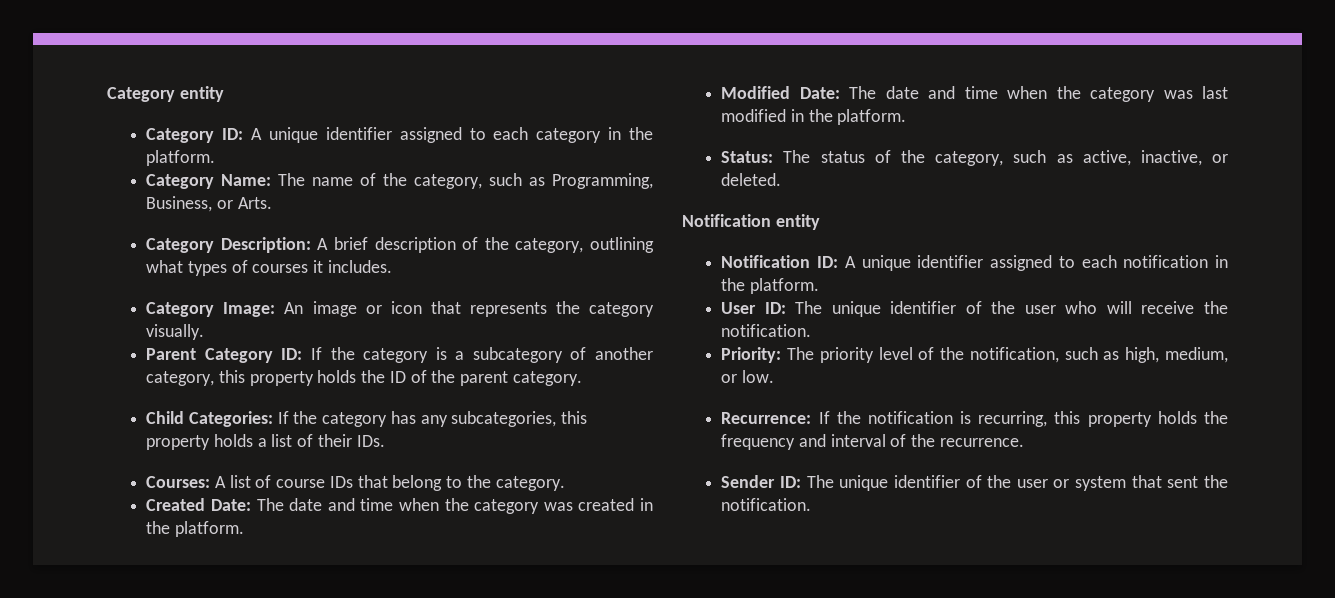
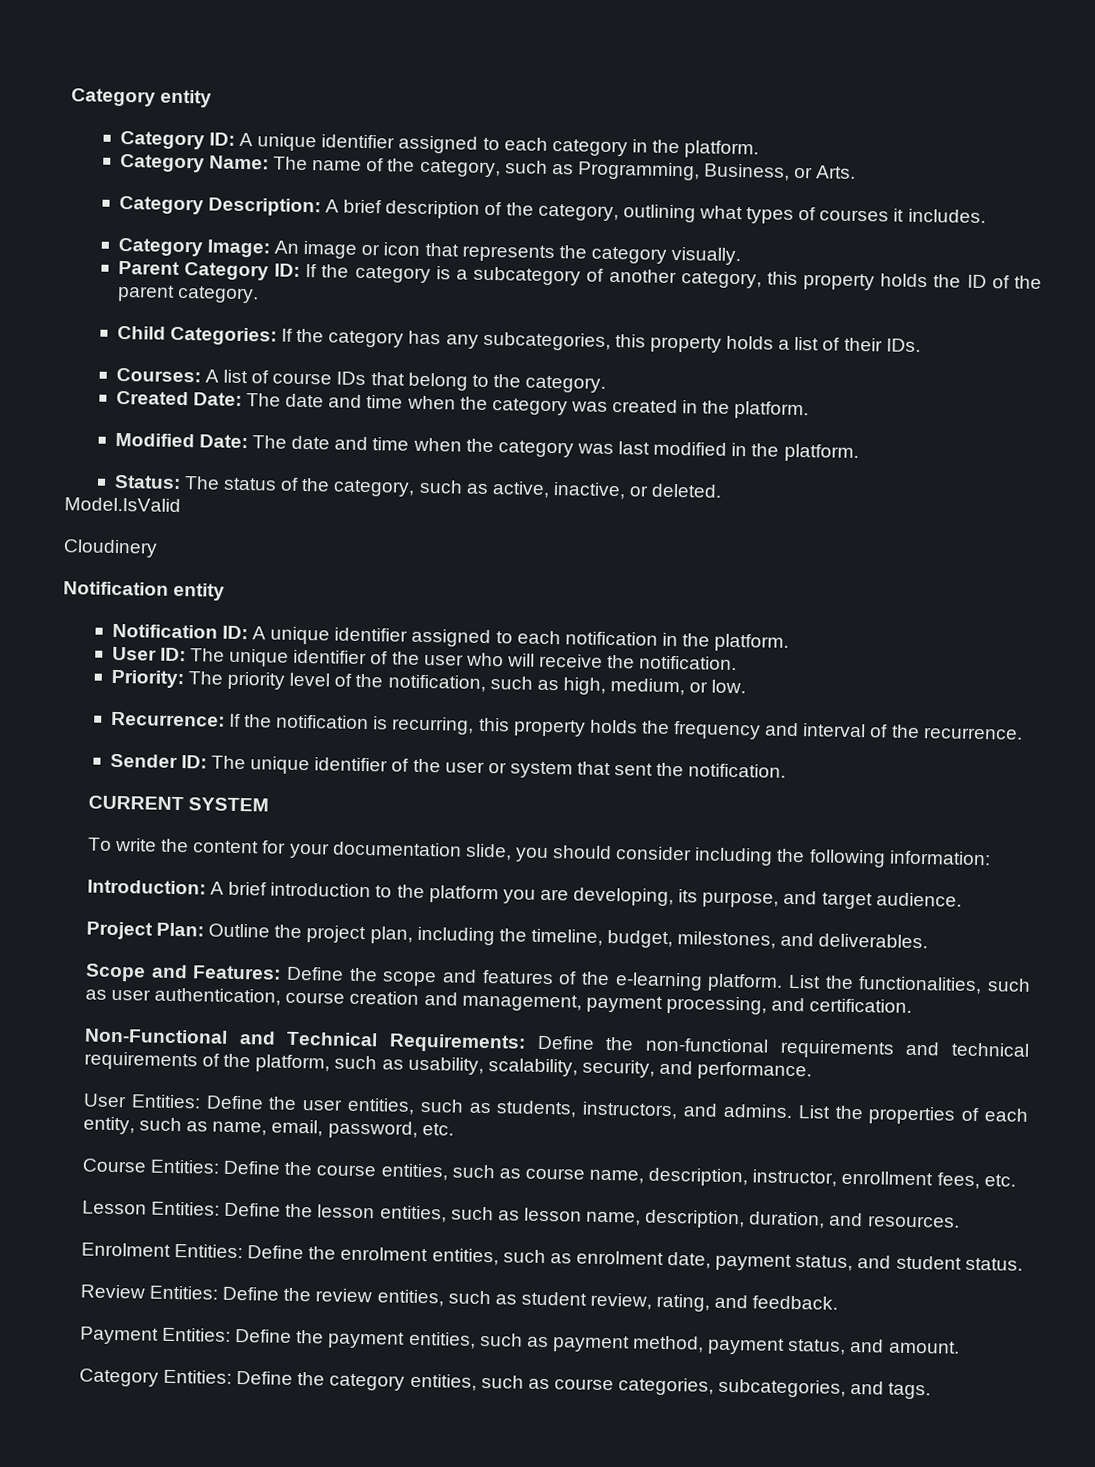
(782, 179) none -> [64,497,181,513] [63,539,158,558] // Model.IsValid // Cloudinery
(812, 504) none -> [87,795,270,812] [87,837,991,868] [86,879,962,910] [85,921,929,949] [84,963,1031,995] [84,987,913,1015] [83,1028,1030,1059] [83,1051,813,1081] [82,1093,1029,1125] [82,1116,454,1139] [81,1158,1016,1190] [81,1200,960,1229] [80,1242,1023,1272] [79,1284,839,1312] [79,1326,960,1355] [78,1368,932,1400] // CURRENT SYSTEM // To write the content for your documentation slide, you should consider including the following information: // Introduction: A brief introduction to the platform you are developing, its purpose, and target audience. // Project Plan: Outline the project plan, including the timeline, budget, milestones, and deliverables. // Scope and Features: Define the scope and features of the e-learning platform. List the functionalities, such as user authentication, course creation and management, payment processing, and certification. // Non-Functional and Technical Requirements: Define the non-functional requirements and technical requirements of the platform, such as usability, scalability, security, and performance. // User Entities: Define the user entities, such as students, instructors, and admins. List the properties of each entity, such as name, email, password, etc. // Course Entities: Define the course entities, such as course name, description, instructor, enrollment fees, etc. // Lesson Entities: Define the lesson entities, such as lesson name, description, duration, and resources. // Enrolment Entities: Define the enrolment entities, such as enrolment date, payment status, and student status. // Review Entities: Define the review entities, such as student review, rating, and feedback. // Payment Entities: Define the payment entities, such as payment method, payment status, and amount. // Category Entities: Define the category entities, such as course categories, subcategories, and tags.

